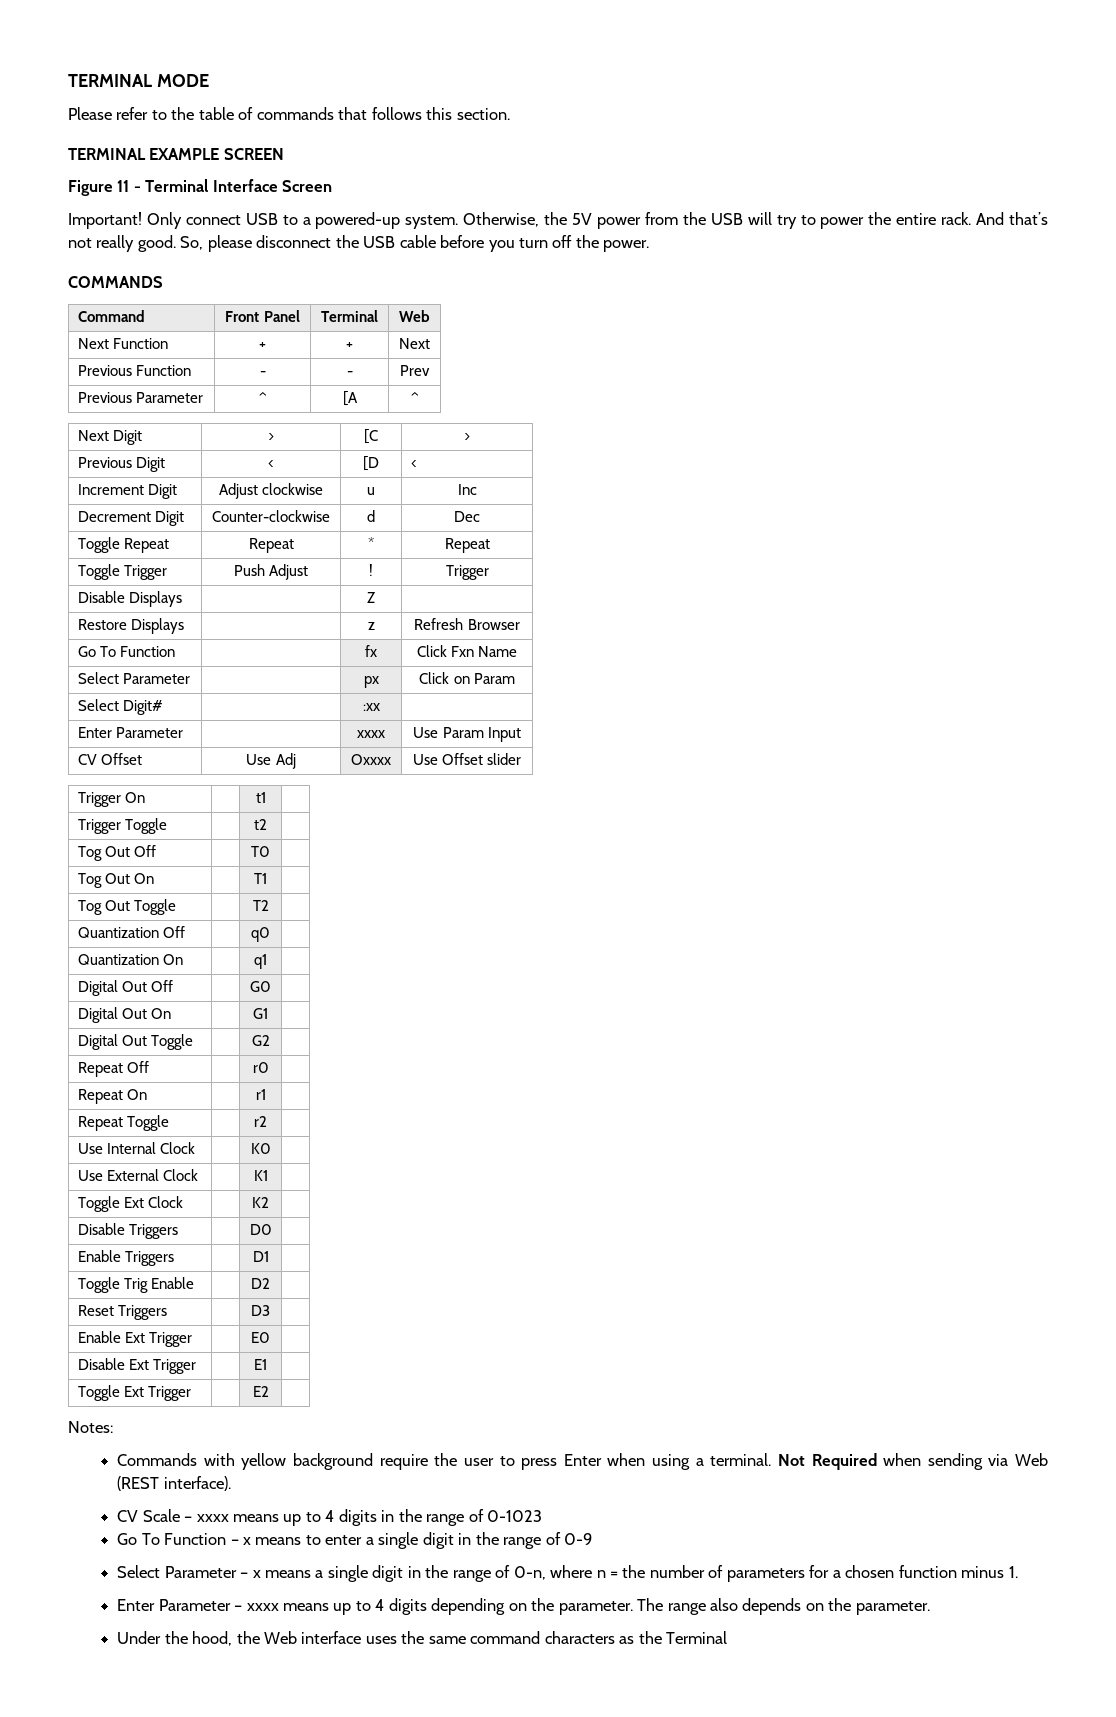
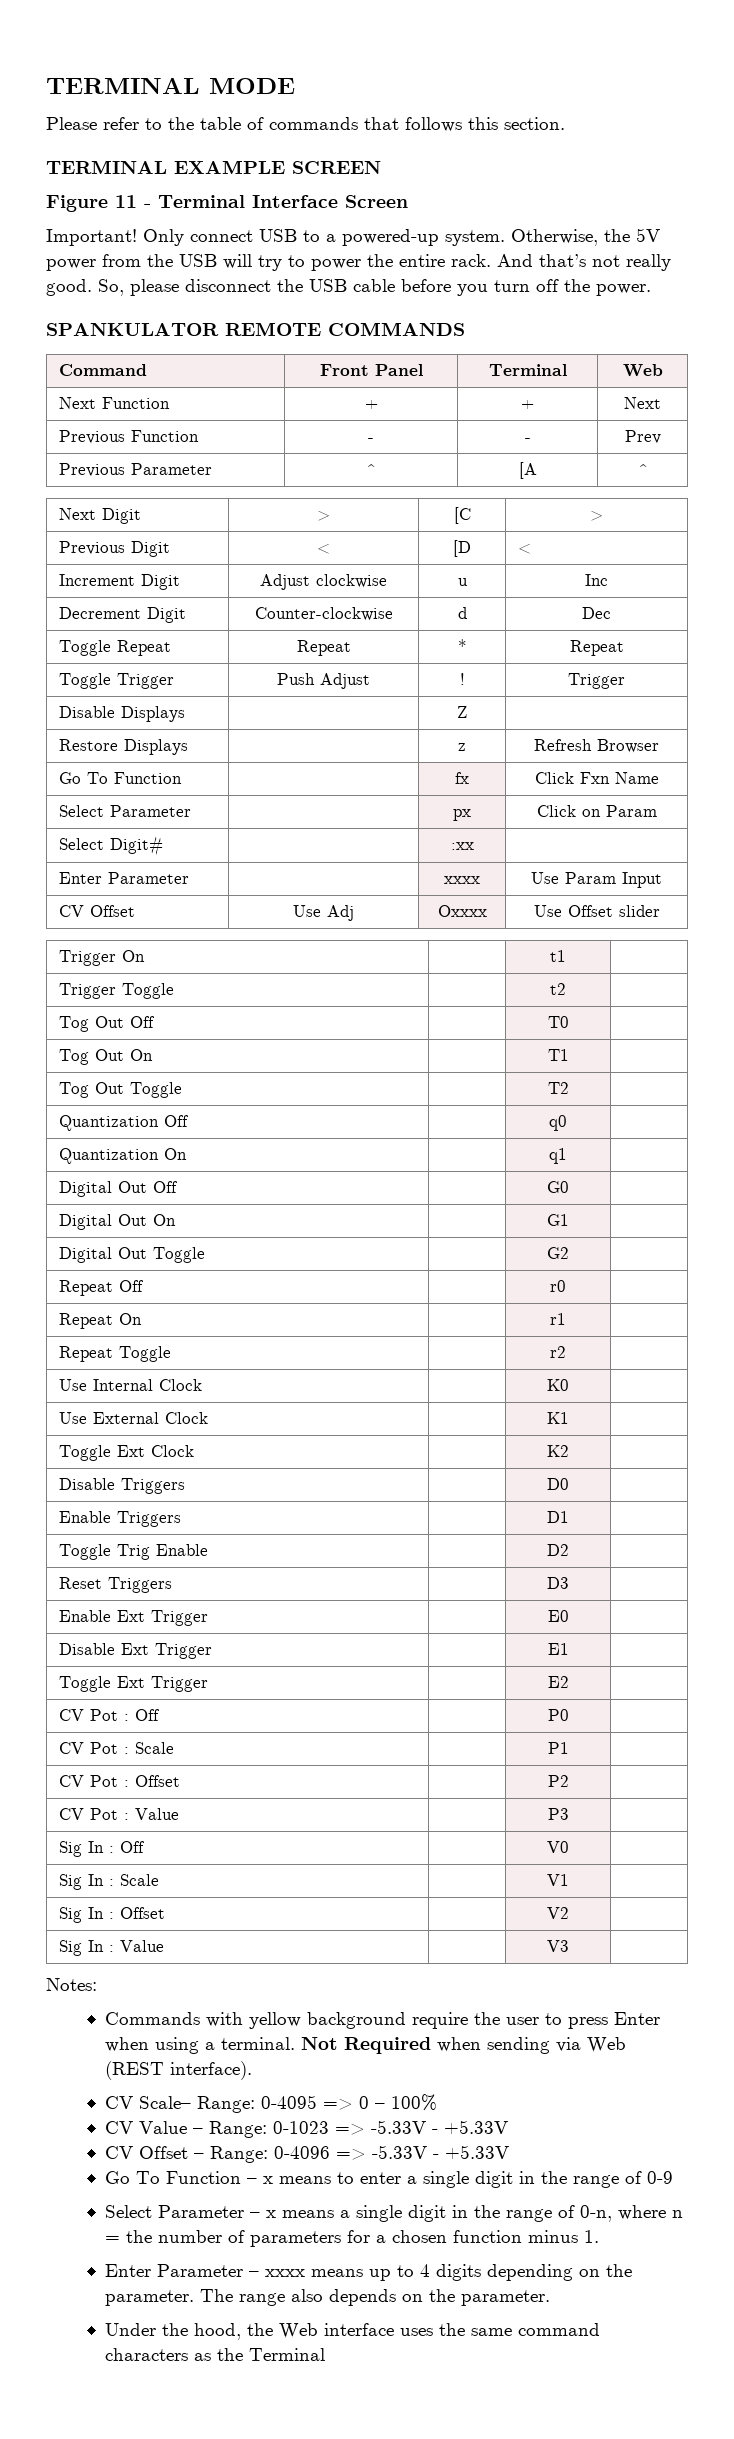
(650, 246) none -> [46,322,321,336] SPANKULATOR REMOTE
(269, 1391) none -> [59,1709,161,1721] [547,1709,569,1721] [59,1742,175,1754] [547,1742,569,1754] [59,1775,181,1787] [547,1775,569,1787] [59,1808,180,1820] [547,1808,569,1820] [59,1841,146,1857] [547,1841,569,1853] [59,1874,160,1890] [547,1874,569,1886] [59,1907,166,1923] [547,1907,569,1919] [59,1940,165,1956] [547,1940,569,1952] // CV Pot : Off | | P0 | // CV Pot : Scale | | P1 | // CV Pot : Offset | | P2 | // CV Pot : Value | | P3 | // Sig In : Off | | V0 | // Sig In : Scale | | V1 | // Sig In : Offset | | V2 | // Sig In : Value | | V3 |
[142,1509,543,1526] Scale – xxxx means up to 4 digits in the range of 0-1023 -> [138,2094,437,2113] [104,2120,508,2138] [104,2145,509,2163] Scale– Range: 0-4095 => 0 – 100% // CV Value – Range: 0-1023 => -5.33V - +5.33V // CV Offset – Range: 0-4096 => -5.33V - +5.33V

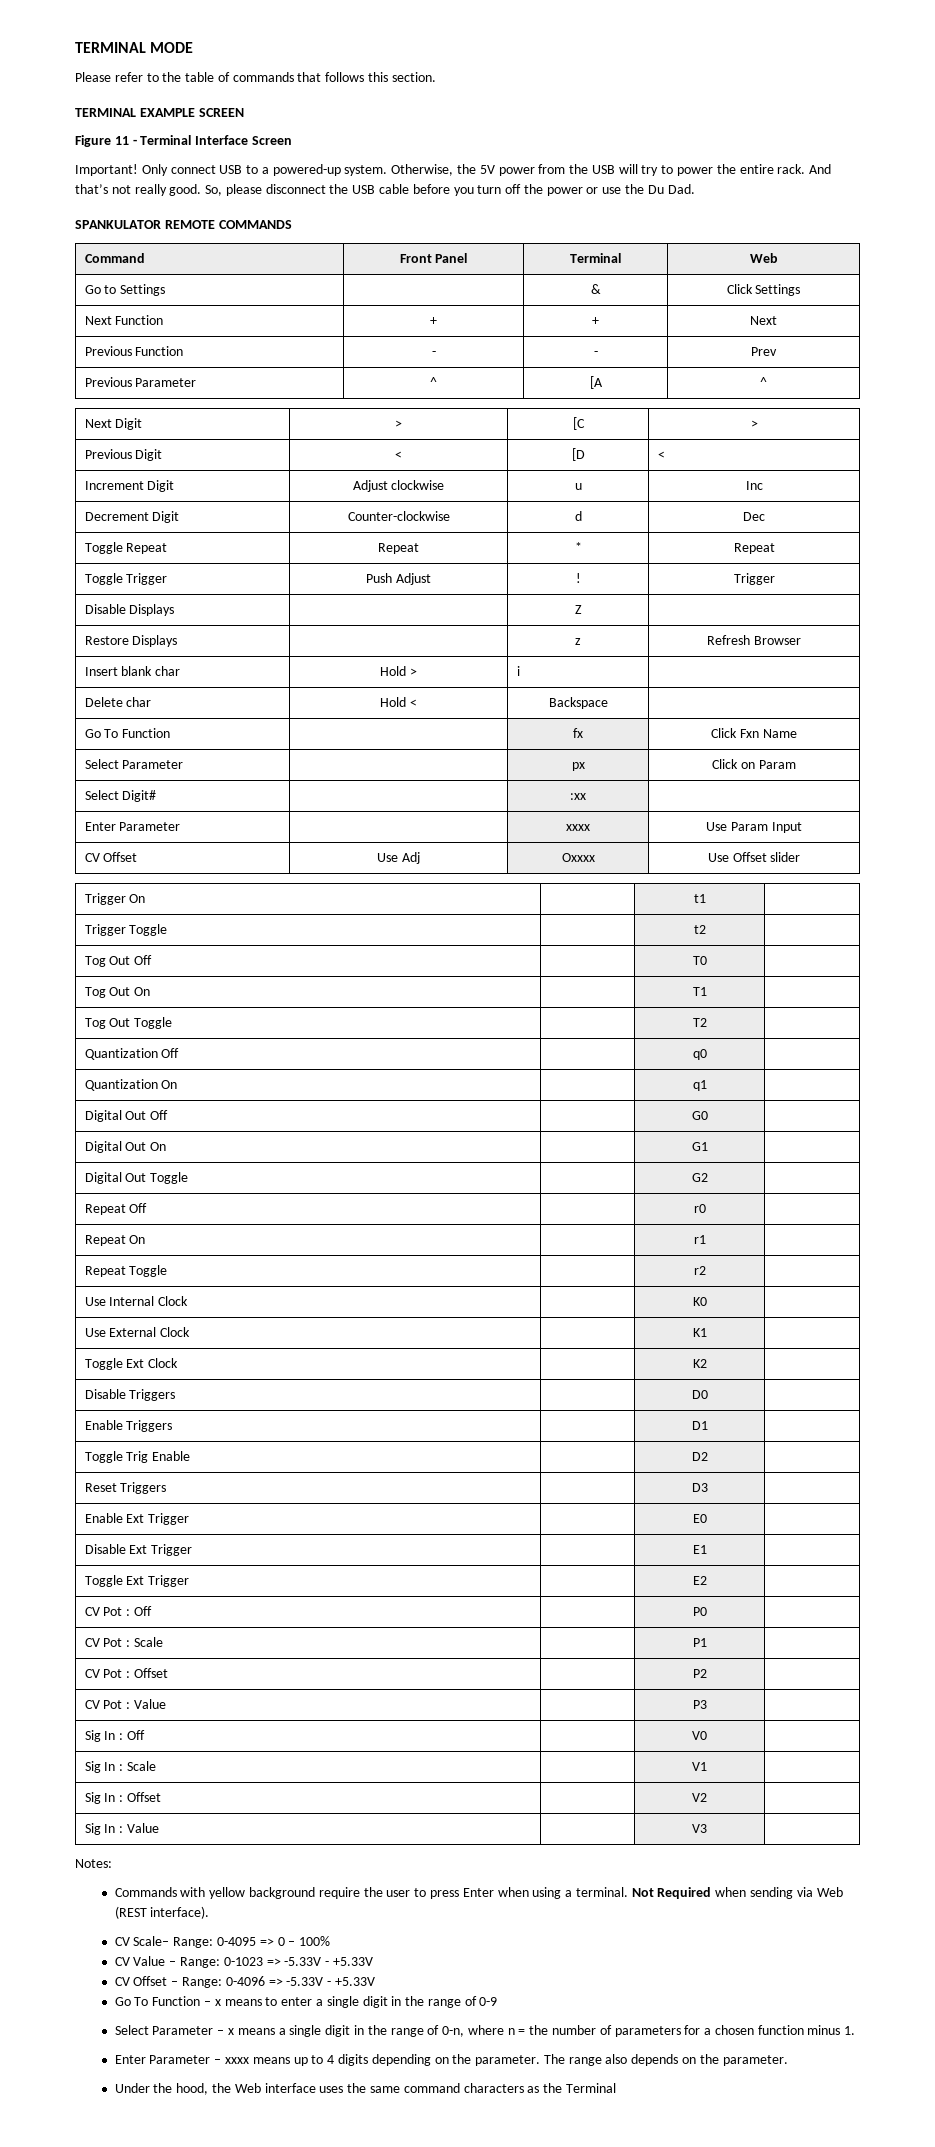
[596,284,651,296] power. -> [546,184,695,196] power or use the Du Dad.
(663, 370) none -> [84,284,166,296] [590,284,601,294] [726,284,801,296] // Go to Settings | | & | Click Settings
(659, 746) none -> [84,666,181,676] [380,666,417,676] [516,666,520,676] [84,697,152,707] [380,697,417,707] [548,697,608,709] // Insert blank char | Hold > | i | // Delete char | Hold < | Backspace |

